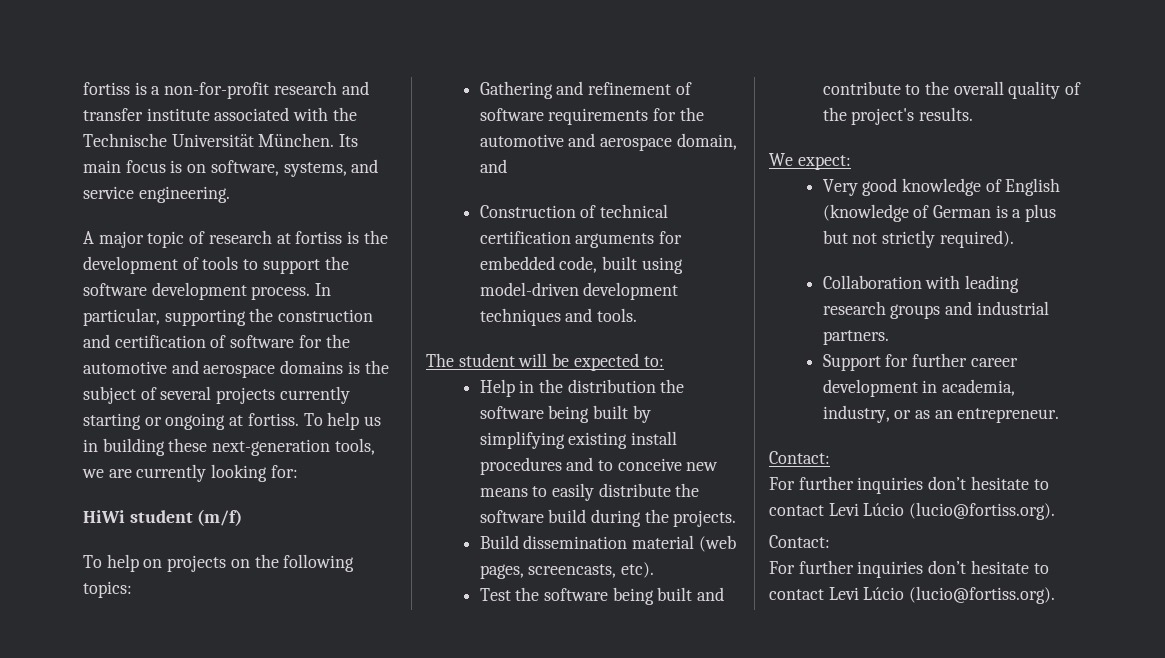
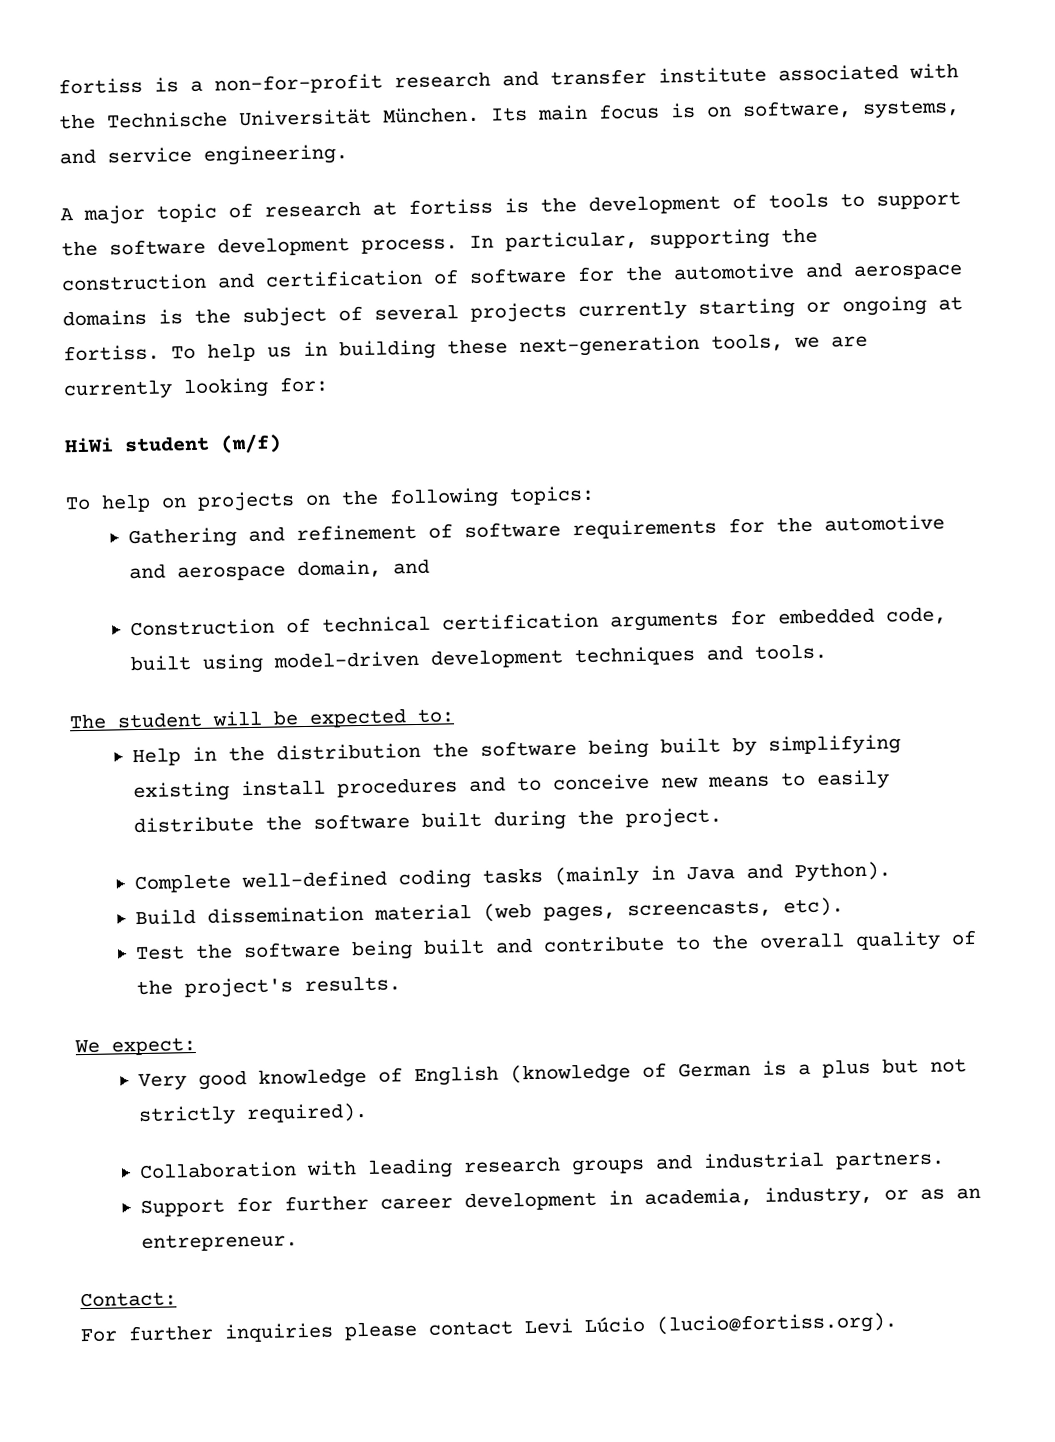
[548,509,587,523] build -> [421,811,483,828] built
[673,510,737,527] projects. -> [625,807,723,829] [134,861,892,894] project. // Complete well-defined coding tasks (mainly in Java and Python).
[928,476,1049,490] [769,502,1056,520] [769,535,830,548] [769,560,1049,578] [769,586,1056,604] don’t hesitate to contact Levi Lúcio (lucio@fortiss.org). // Contact: // For further inquiries don’t hesitate to contact Levi Lúcio (lucio@fortiss.org). -> [344,1312,898,1341] please contact Levi Lúcio (lucio@fortiss.org).

